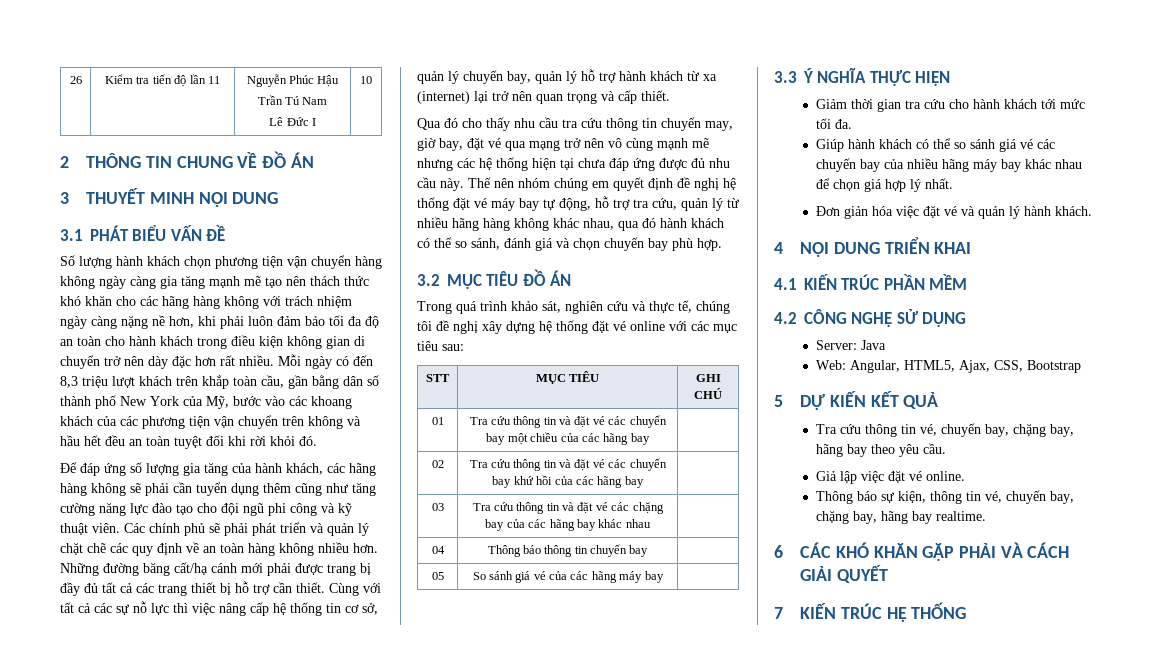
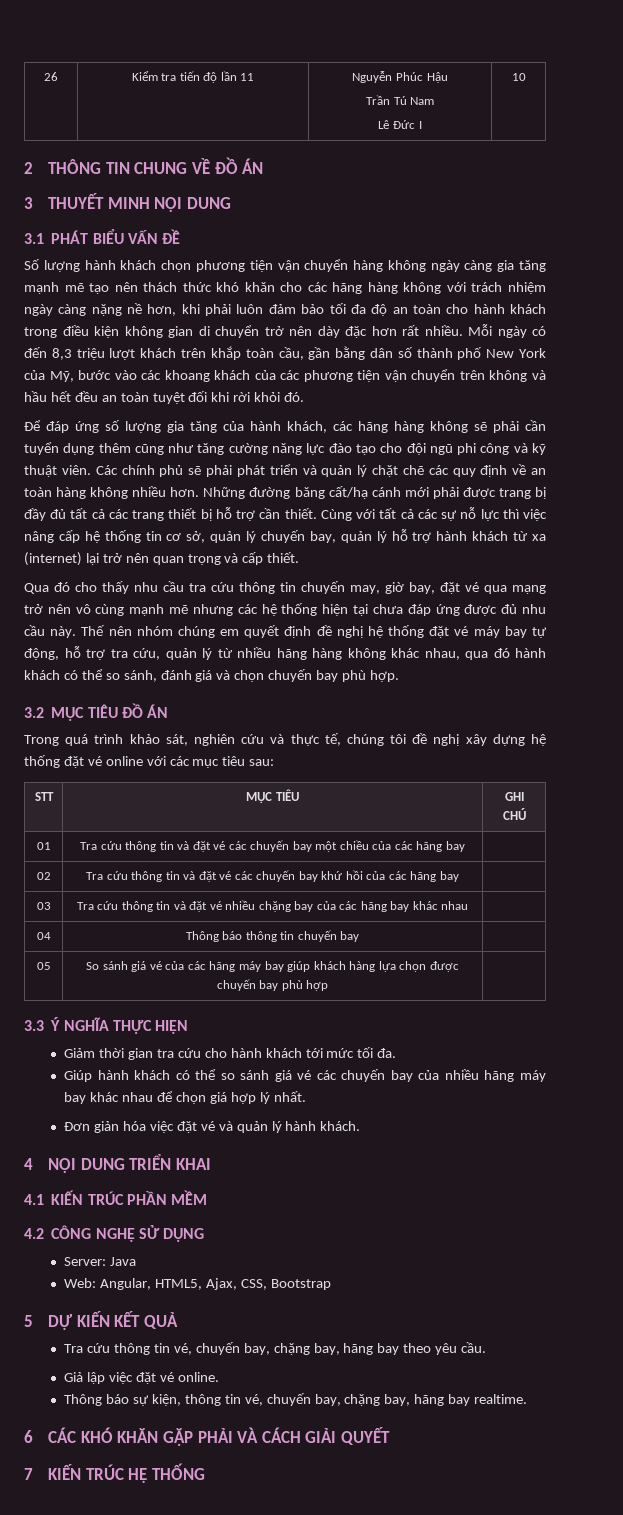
[611,502,630,511] các -> [225,900,256,910] nhiều
(664, 577) none -> [287,961,459,972] [216,979,329,991] giúp khách hàng lựa chọn được chuyến bay phù hợp

